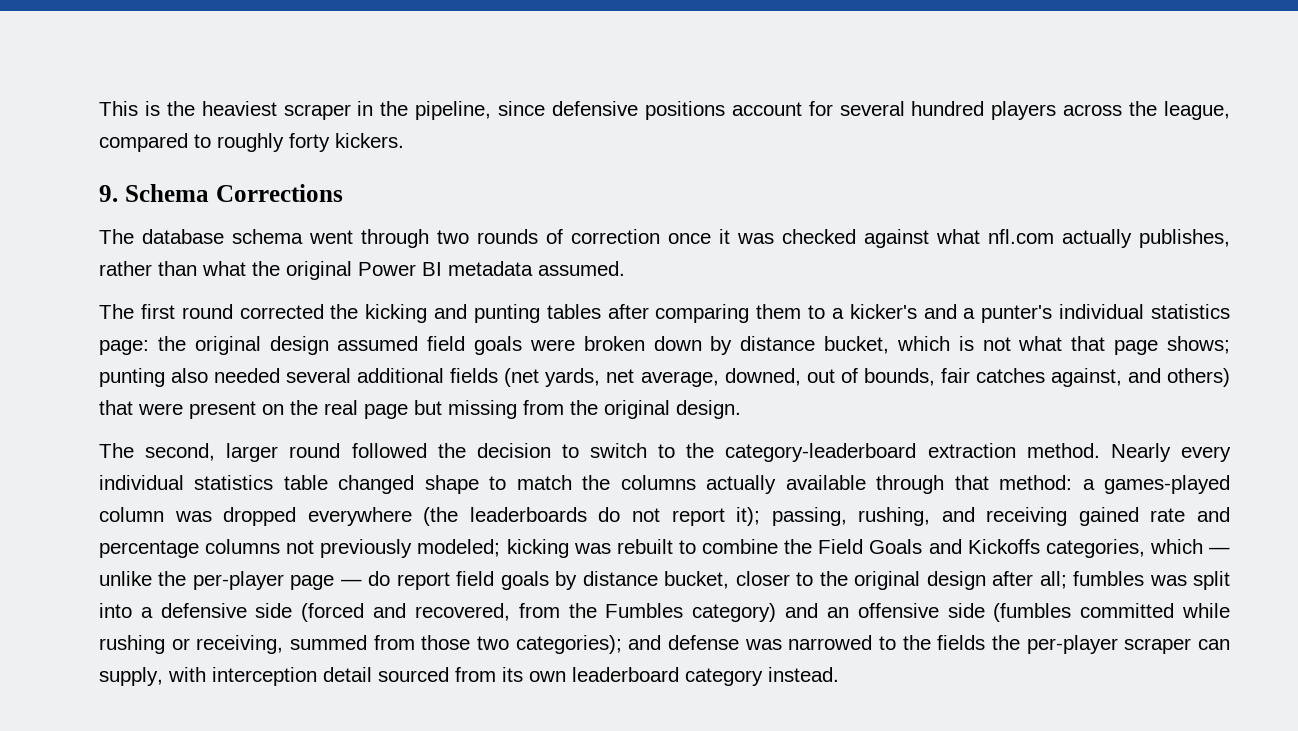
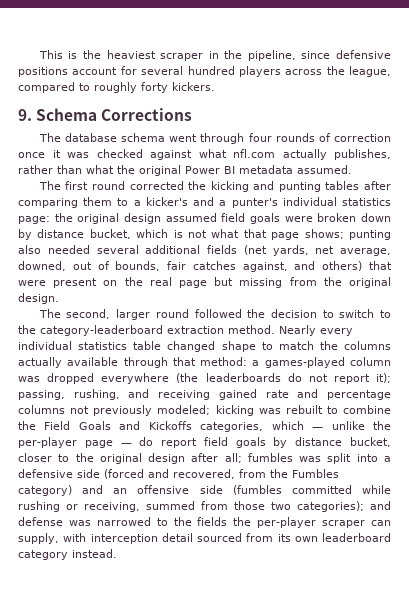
[437,230,469,244] two -> [248,133,272,142] four

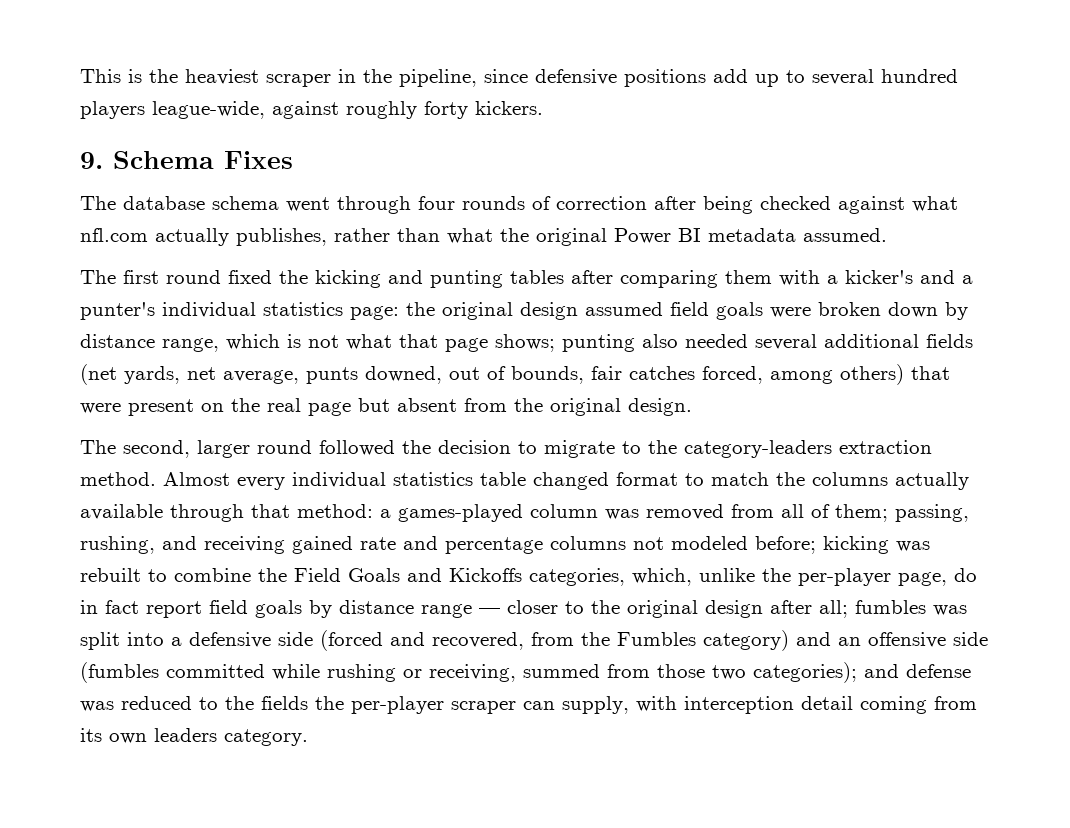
[72,66,391,77] [18,82,90,93] account for several hundred players across the league, compared to -> [713,69,958,87] [80,101,339,119] add up to several hundred players league-wide, against
[101,108,193,121] Corrections -> [224,151,293,169] Fixes
[18,150,89,158] once it was -> [654,196,753,214] after being
[129,181,184,190] corrected -> [228,270,272,284] fixed
[117,198,129,206] to -> [779,270,820,286] with
[89,229,131,239] bucket, -> [162,338,219,352] range,
(391, 252) none -> [306,367,358,384] punts
[242,261,316,272] against, and -> [702,366,833,384] forced, among
[239,278,283,288] missing -> [397,398,457,412] absent
[339,309,391,318] [18,325,163,336] switch to the category-leaderboard -> [544,440,832,458] migrate to the category-leaders
[279,325,316,336] Nearly -> [163,472,230,486] Almost
[221,341,256,352] shape -> [616,472,678,486] format
[47,373,391,384] dropped everywhere (the leaderboards do not report it); -> [646,504,888,522] removed from all of them;
[93,405,211,416] previously modeled; -> [671,536,816,554] modeled before;
[271,421,324,430] which — -> [632,568,692,586] which,
[84,437,154,448] page — do -> [898,568,977,586] [80,600,139,614] page, do in fact
[349,437,391,447] bucket, -> [421,604,500,618] range —
[96,517,151,526] narrowed -> [121,696,192,710] reduced
[197,533,242,542] sourced -> [860,696,927,714] coming
[322,533,391,542] [18,549,117,560] leaderboard category instead. -> [154,728,308,746] leaders category.

